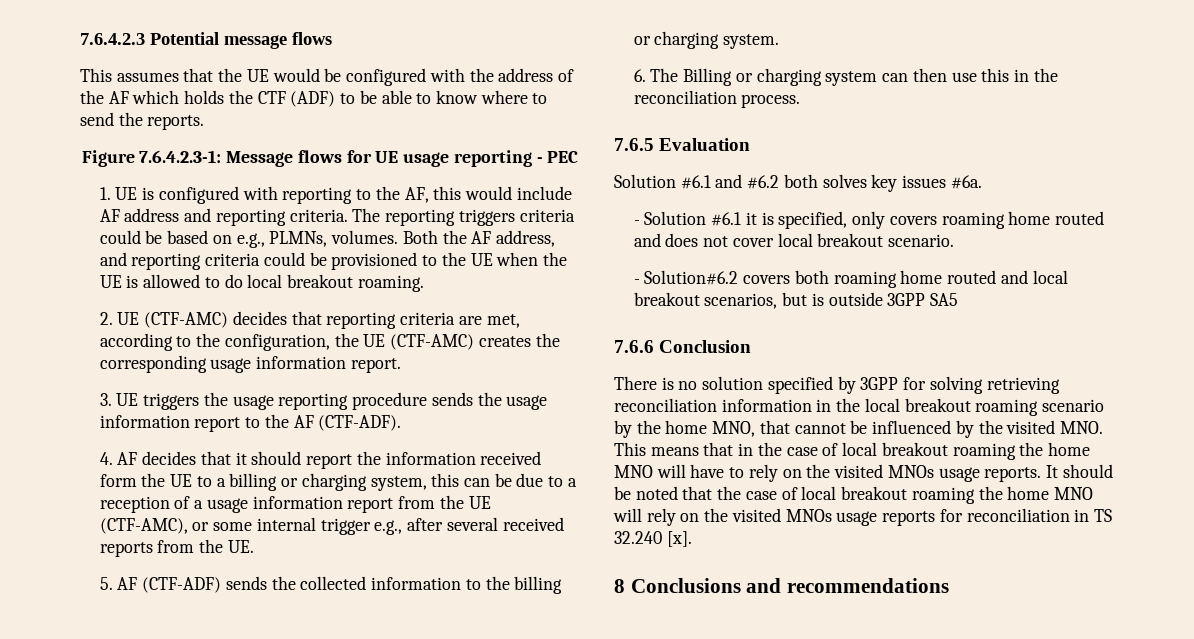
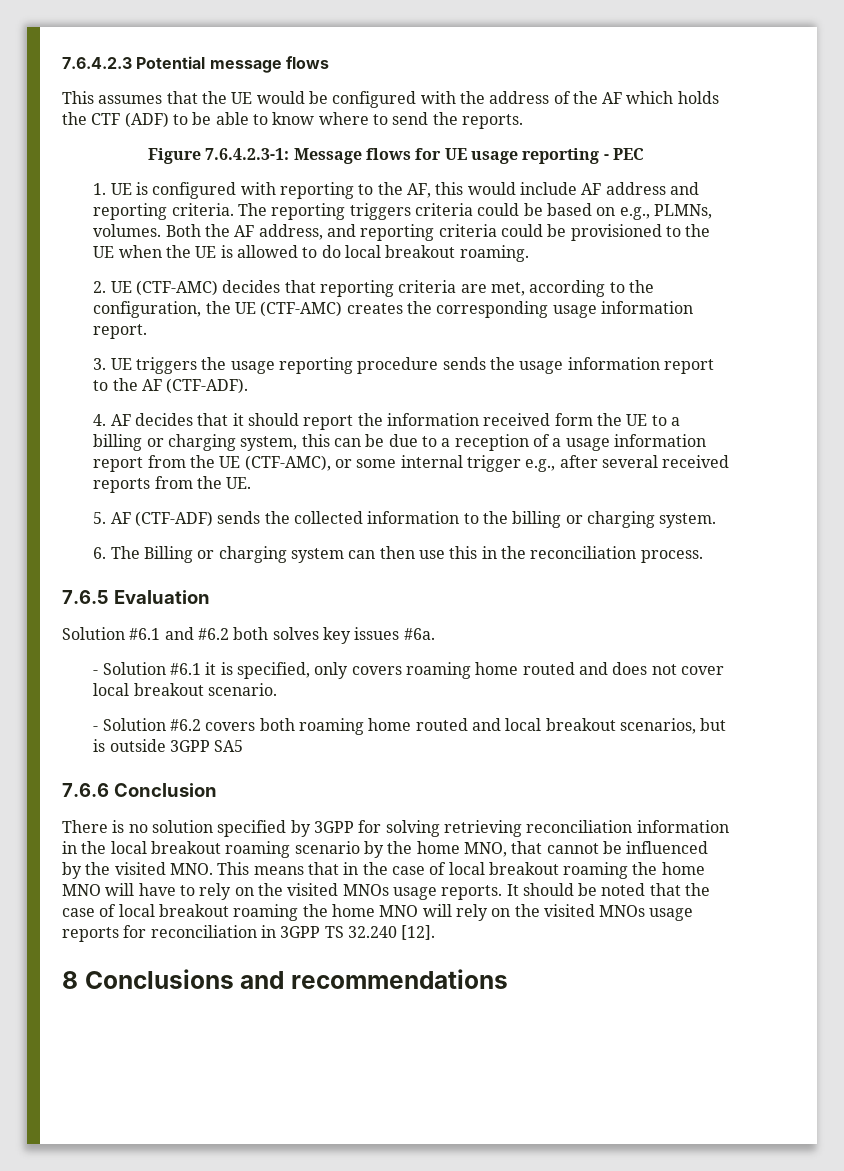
[644,270,739,285] Solution#6.2 -> [102,718,202,731] Solution #6.2
(1090, 515) none -> [280,926,321,938] 3GPP
[666,531,692,547] [x]. -> [401,925,436,940] [12].

